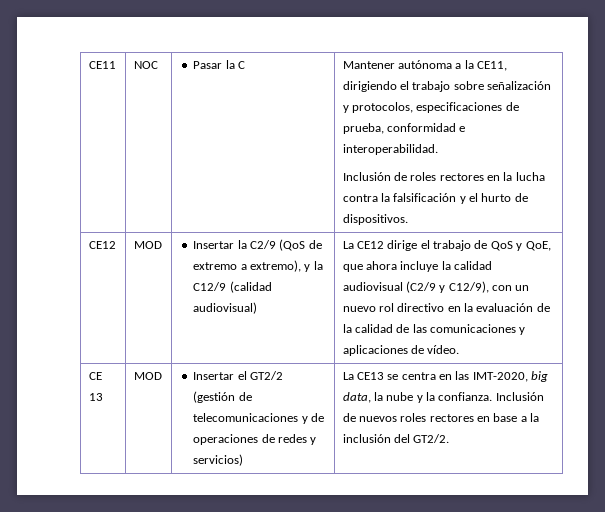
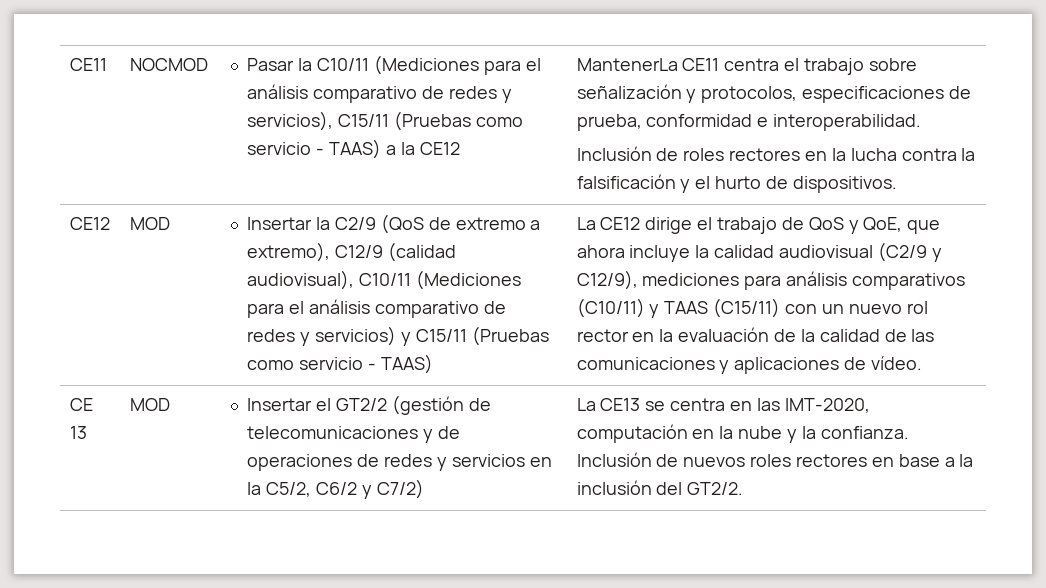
[133,61,158,69] NOC -> [129,58,208,71] NOCMOD
[238,61,246,69] [342,60,508,71] [342,81,397,92] C | Mantener autónoma a la CE11, dirigiendo -> [317,55,541,75] [247,84,512,103] [247,111,523,131] [247,139,460,159] [576,58,780,71] C10/11 (Mediciones para el análisis comparativo de redes y servicios), C15/11 (Pruebas como servicio - TAAS) a la CE12 | MantenerLa CE11 centra
[304,261,323,272] [193,281,272,293] [193,302,258,314] y la C12/9 (calidad audiovisual) -> [335,242,457,262] [247,270,522,290] [247,299,506,318] [247,326,549,346] [247,354,433,374] C12/9 (calidad audiovisual), C10/11 (Mediciones para el análisis comparativo de redes y servicios) y C15/11 (Pruebas como servicio - TAAS)
(489, 287) none -> [642,271,965,290] [576,298,781,318] mediciones para análisis comparativos (C10/11) y TAAS (C15/11)
[397,303,445,312] directivo -> [576,329,629,342] rector
[193,454,244,466] servicios) -> [451,454,552,467] [247,479,424,499] servicios en la C5/2, C6/2 y C7/2)
[531,371,549,382] [342,392,371,403] big data, -> [576,424,715,443] computación en

